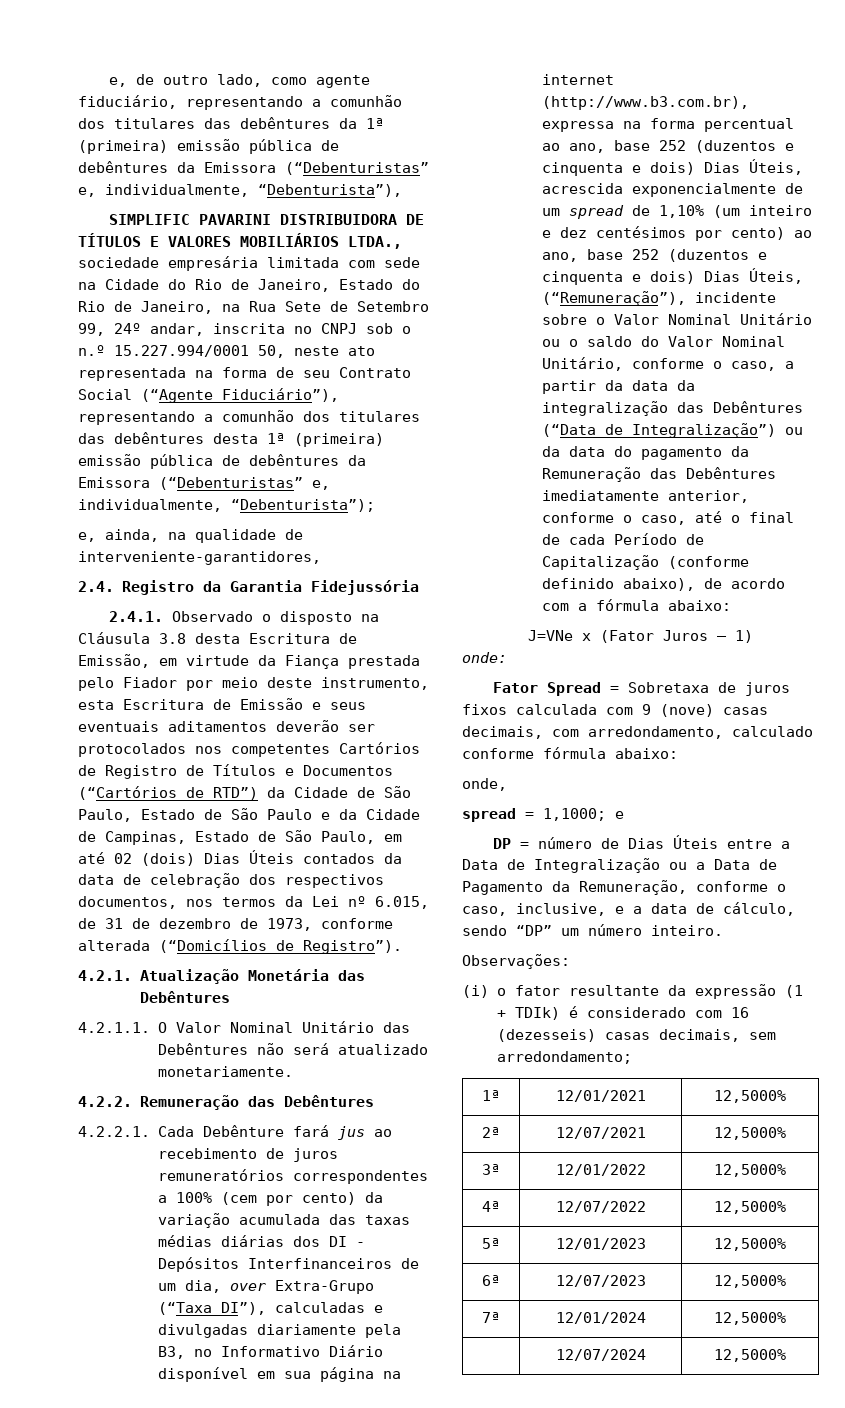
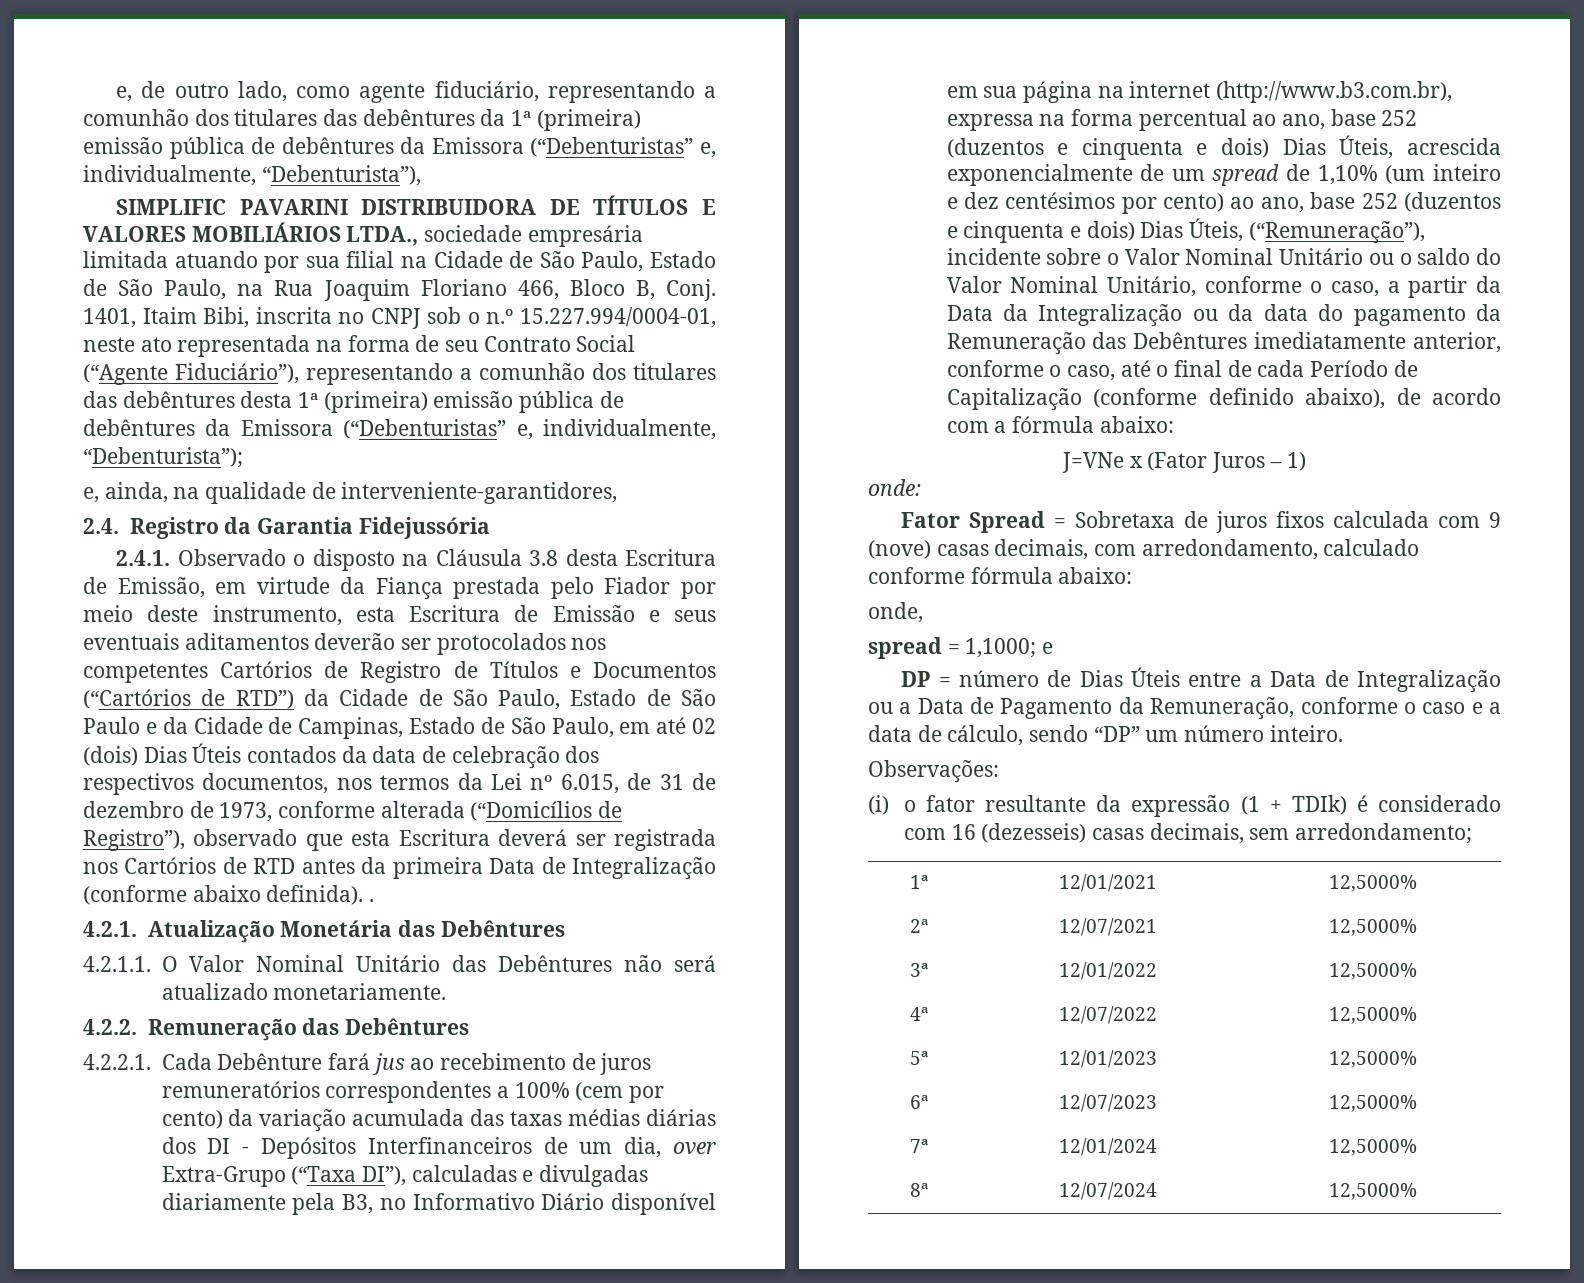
[348,257,420,268] [78,279,420,292] [78,301,429,314] [78,323,204,336] com sede na Cidade do Rio de Janeiro, Estado do Rio de Janeiro, na Rua Sete de Setembro 99, 24º andar, -> [174,251,717,273] [83,279,717,301] [83,307,250,328] atuando por sua filial na Cidade de São Paulo, Estado de São Paulo, na Rua Joaquim Floriano 466, Bloco B, Conj. 1401, Itaim Bibi,
[114,345,285,358] 15.227.994/0001 50, -> [520,307,716,328] 15.227.994/0004-01,
[303,940,402,954] Registro”). -> [83,829,717,851] [83,857,717,880] [83,885,375,905] Registro”), observado que esta Escritura deverá ser registrada nos Cartórios de RTD antes da primeira Data de Integralização (conforme abaixo definida). .
[631,380,695,391] [541,401,803,416] [541,423,776,438] data da integralização das Debêntures (“Data de Integralização”) -> [946,304,1183,327] Data da Integralização
[462,903,606,916] caso, inclusive, -> [1422,702,1466,714] caso
(786, 1318) none -> [910,1183,928,1197] 8ª

